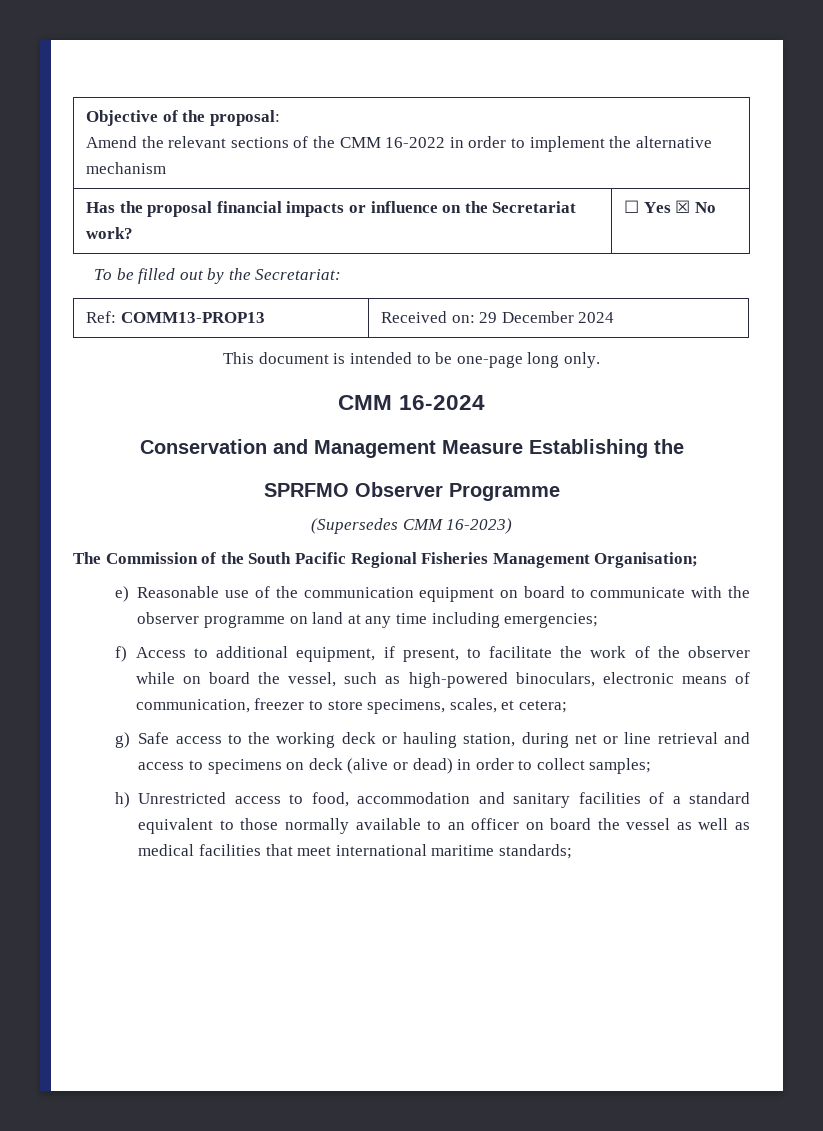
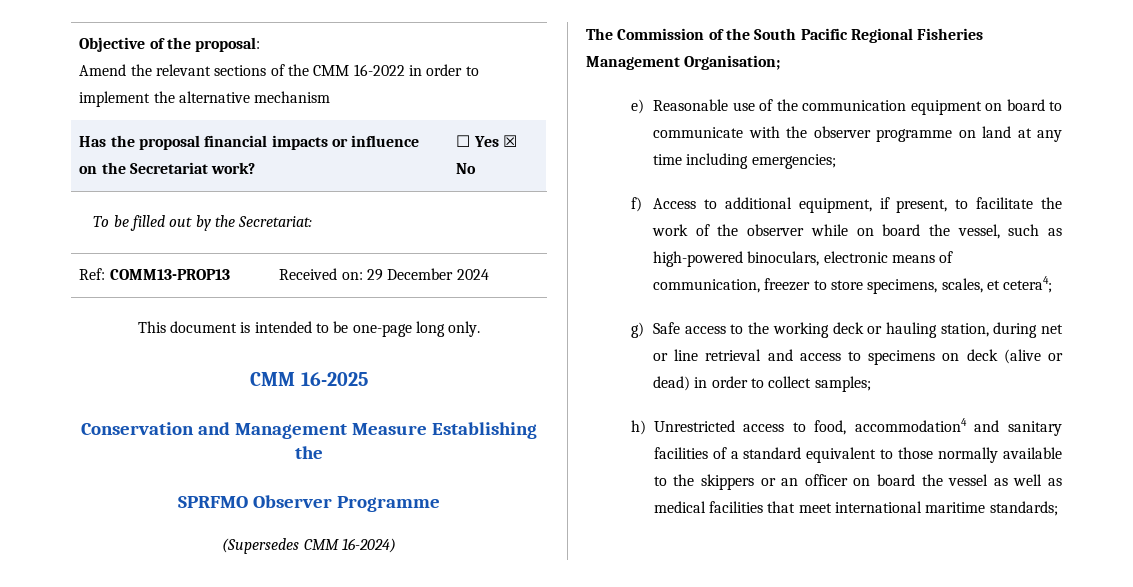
[398,395,485,410] 16-2024 -> [300,372,368,386] 16-2025
[446,518,513,534] 16-2023) -> [341,538,396,553] 16-2024)
[518,700,567,713] cetera; -> [1003,276,1053,293] cetera4;
[357,792,471,804] accommodation -> [854,418,967,432] accommodation4
(442, 825) none -> [673,474,776,490] the skippers or

